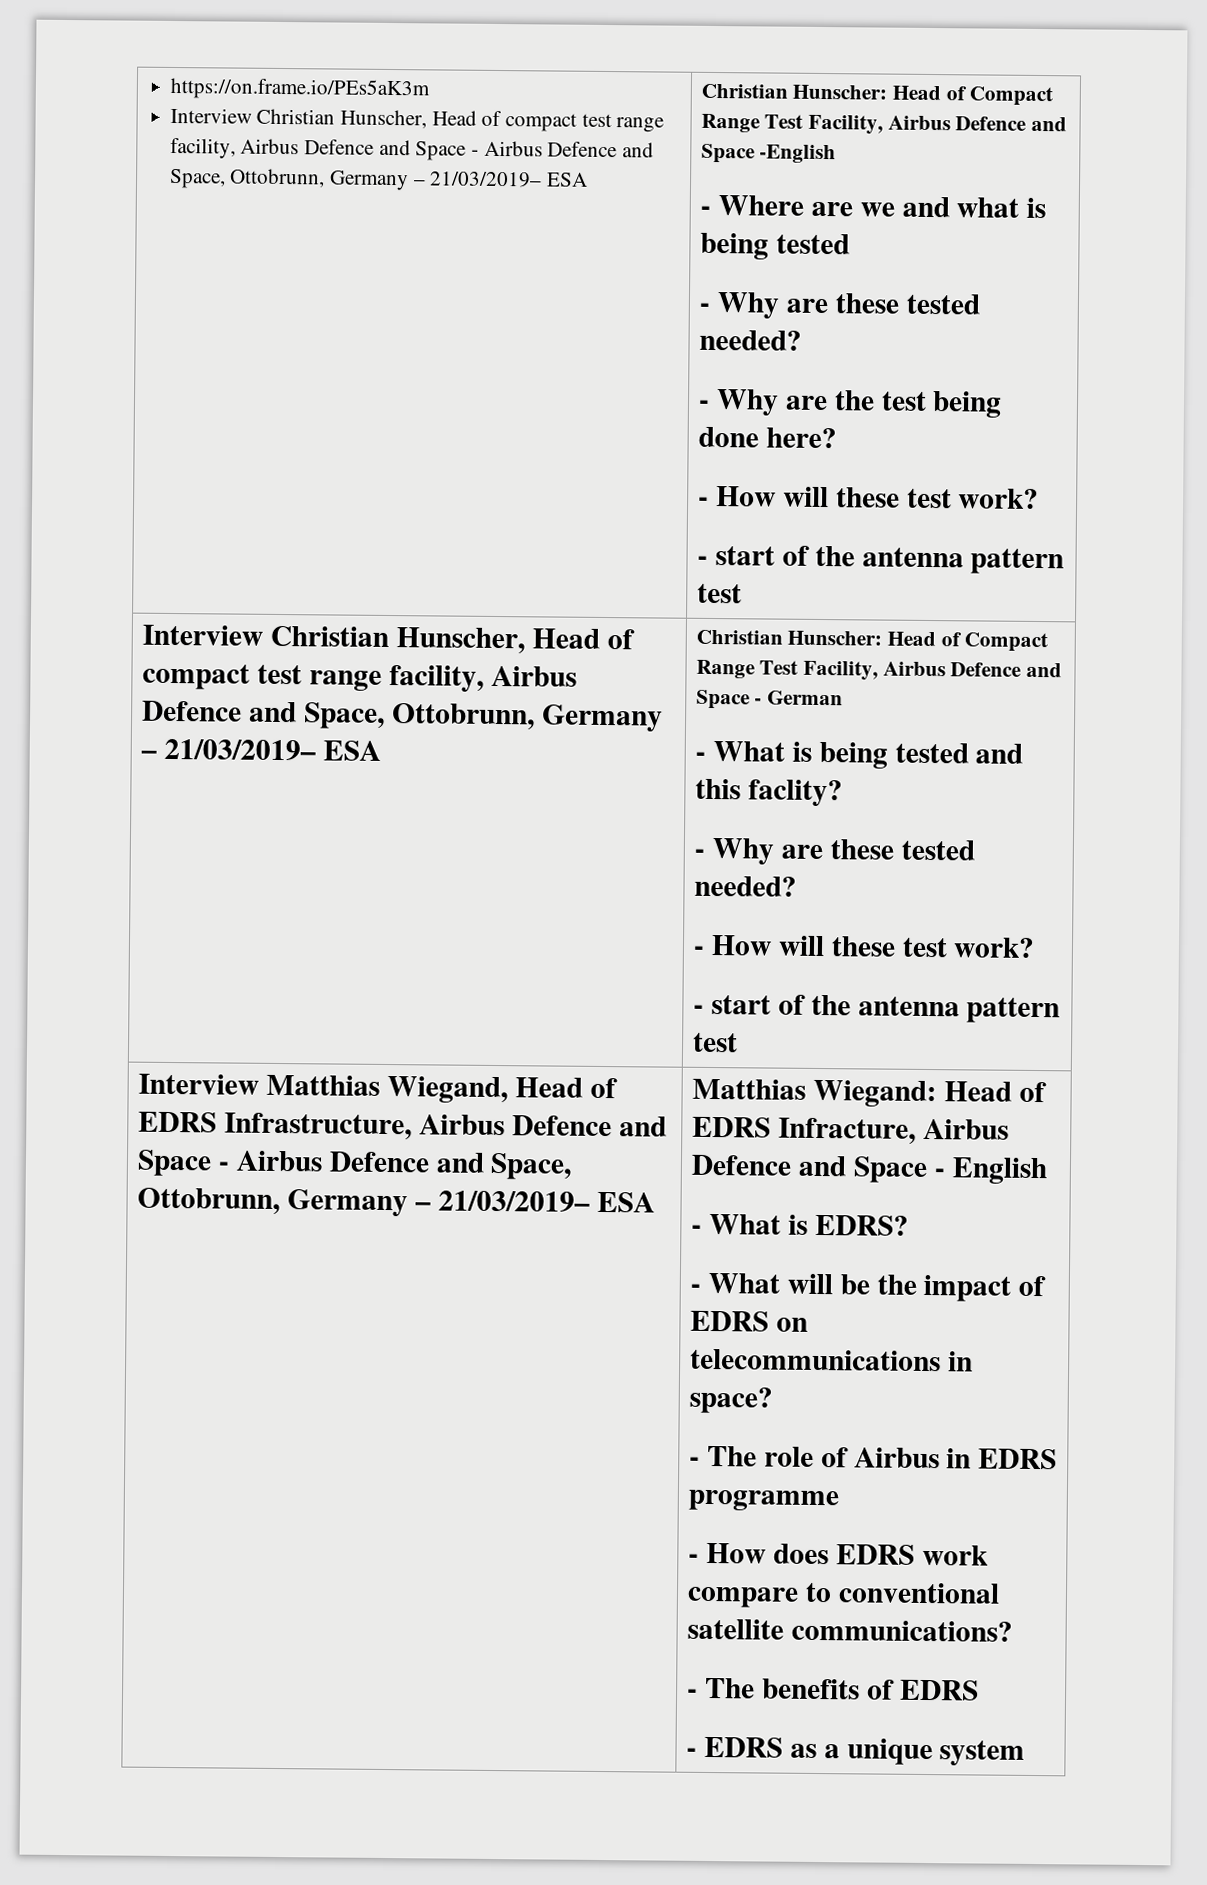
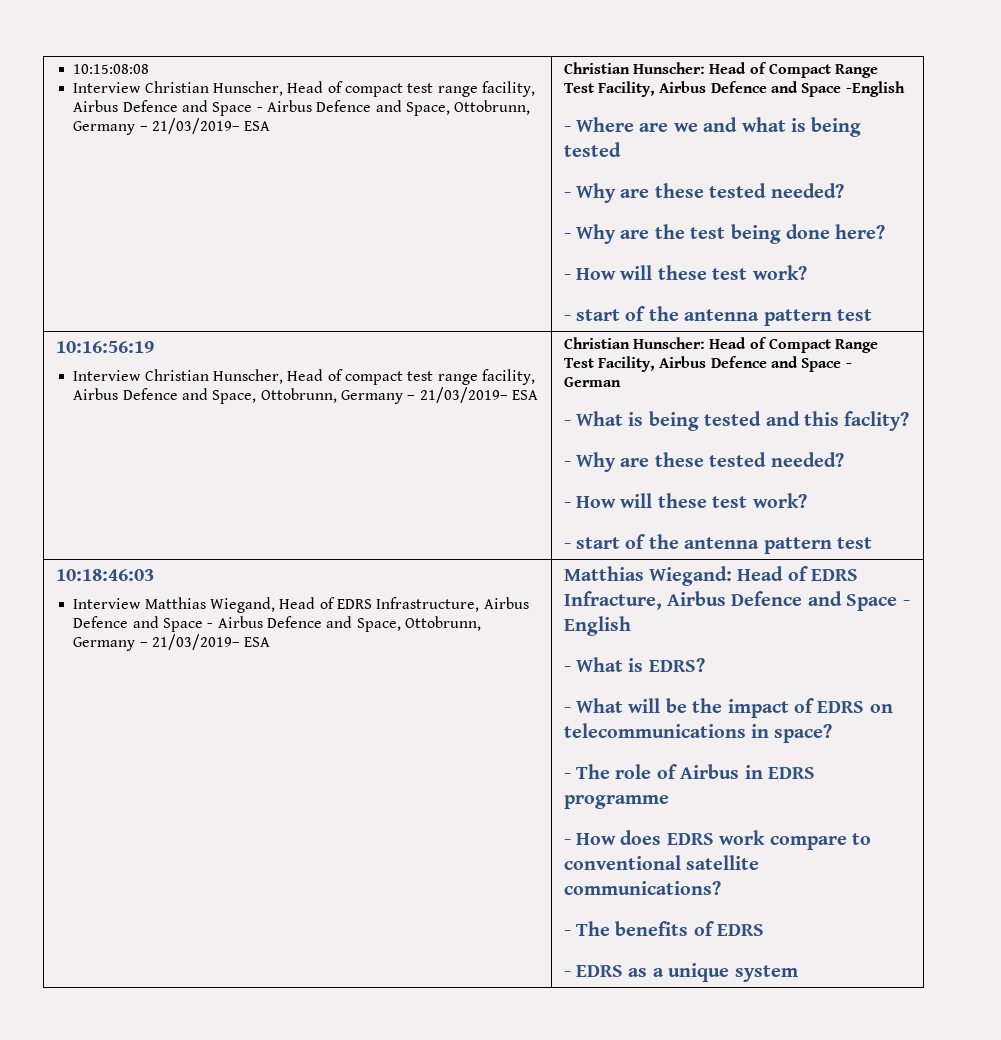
[169,77,430,101] https://on.frame.io/PEs5aK3m -> [73,64,150,74] 10:15:08:08
(742, 593) none -> [55,341,154,353] 10:16:56:19 //
(738, 1042) none -> [55,569,154,581] 10:18:46:03 //

